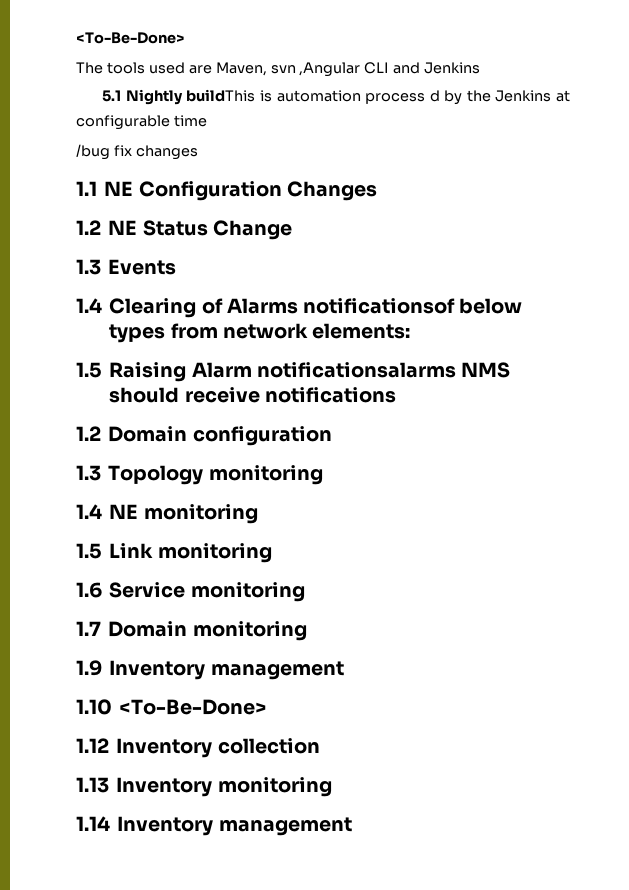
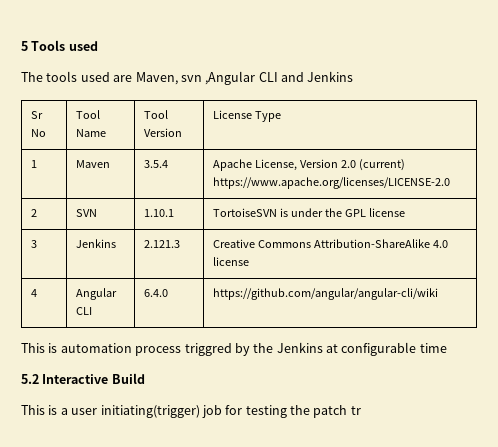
[76,32,185,44] <To-Be-Done> -> [21,40,98,51] 5 Tools used
[102,89,256,105] // 5.1 Nightly buildThis -> [30,111,43,119] [30,129,46,137] [75,110,100,119] [75,129,106,137] [143,110,168,119] [143,128,182,137] [212,110,281,122] [30,160,37,168] [75,160,110,168] [143,160,168,168] [212,159,405,171] [212,177,450,189] [30,209,37,217] [75,209,97,217] [143,209,174,217] [212,208,405,217] [30,240,37,248] [75,239,116,248] [143,240,180,248] [212,239,448,248] [212,257,249,266] [30,289,37,297] [75,288,117,300] [75,307,92,315] [143,289,168,297] [212,288,438,300] [21,343,45,353] // Sr No | Tool Name | Tool Version | License Type // 1 | Maven | 3.5.4 | Apache License, Version 2.0 (current) https://www.apache.org/licenses/LICENSE-2.0 // 2 | SVN | 1.10.1 | TortoiseSVN is under the GPL license // 3 | Jenkins | 2.121.3 | Creative Commons Attribution-ShareAlike 4.0 license // 4 | Angular CLI | 6.4.0 | https://github.com/angular/angular-cli/wiki // This
[429,90,440,102] d -> [184,343,232,356] triggred
[76,144,198,160] [76,181,377,201] [76,220,292,240] [76,259,177,275] [76,298,523,318] [109,323,411,343] [76,362,511,382] [109,387,396,403] [76,426,332,446] [76,465,323,485] [76,504,258,524] [76,543,272,563] [76,582,305,602] [76,621,307,641] [76,660,344,680] [76,699,268,715] [76,738,320,758] [76,777,332,797] [76,816,352,836] /bug fix changes // 1.1 NE Configuration Changes // 1.2 NE Status Change // 1.3 Events // 1.4 Clearing of Alarms notificationsof below types from network elements: // 1.5 Raising Alarm notificationsalarms NMS should receive notifications // 1.2 Domain configuration // 1.3 Topology monitoring // 1.4 NE monitoring // 1.5 Link monitoring // 1.6 Service monitoring // 1.7 Domain monitoring // 1.9 Inventory management // 1.10 <To-Be-Done> // 1.12 Inventory collection // 1.13 Inventory monitoring // 1.14 Inventory management -> [21,373,145,384] [21,405,361,418] 5.2 Interactive Build // This is a user initiating(trigger) job for testing the patch tr

